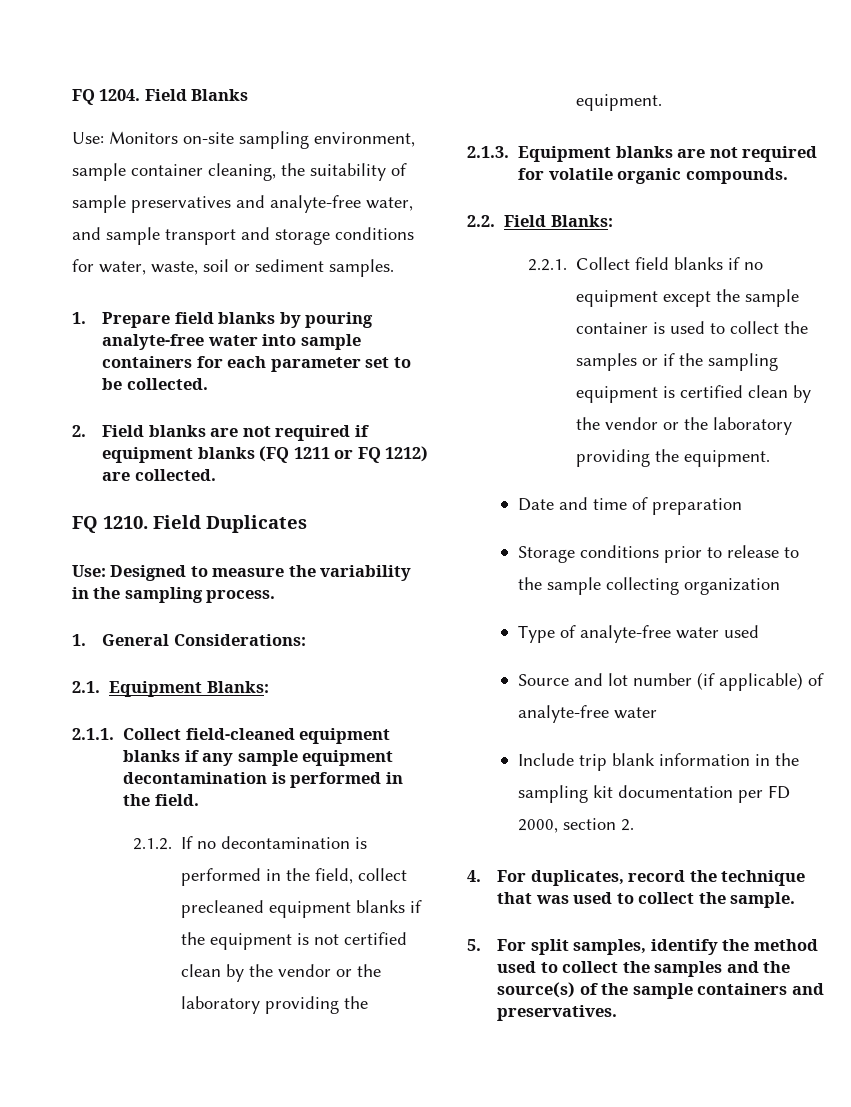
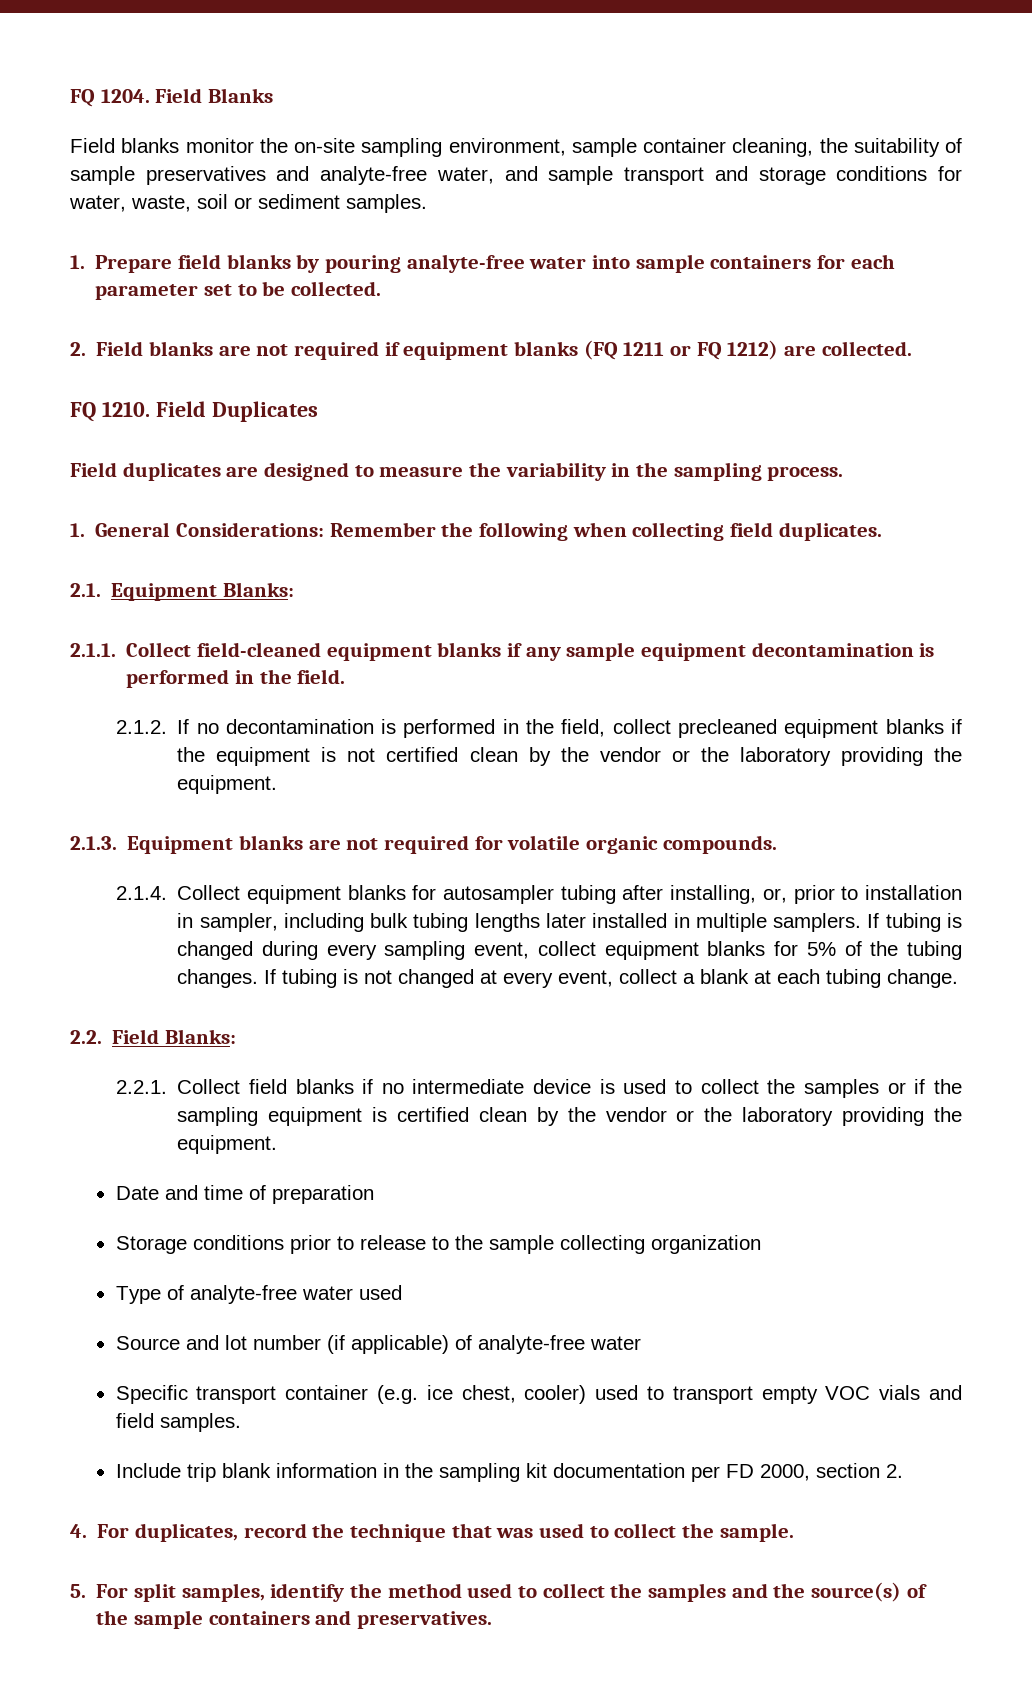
[72,131,178,144] Use: Monitors -> [70,138,288,153] Field blanks monitor the
[72,565,187,581] Use: Designed -> [70,462,350,481] Field duplicates are designed
(306, 640) none -> [329,522,882,541] Remember the following when collecting field duplicates.
(788, 176) none -> [115,885,962,904] [177,913,963,932] [177,941,963,960] [177,969,959,988] // 2.1.4. Collect equipment blanks for autosampler tubing after installing, or, prior to installation in sampler, including bulk tubing lengths later installed in multiple samplers. If tubing is changed during every sampling event, collect equipment blanks for 5% of the tubing changes. If tubing is not changed at every event, collect a blank at each tubing change.
[575,289,799,307] [575,322,648,334] equipment except the sample container -> [412,1079,592,1094] intermediate device
(657, 713) none -> [115,1385,963,1404] [115,1413,241,1432] // Specific transport container (e.g. ice chest, cooler) used to transport empty VOC vials and field samples.

